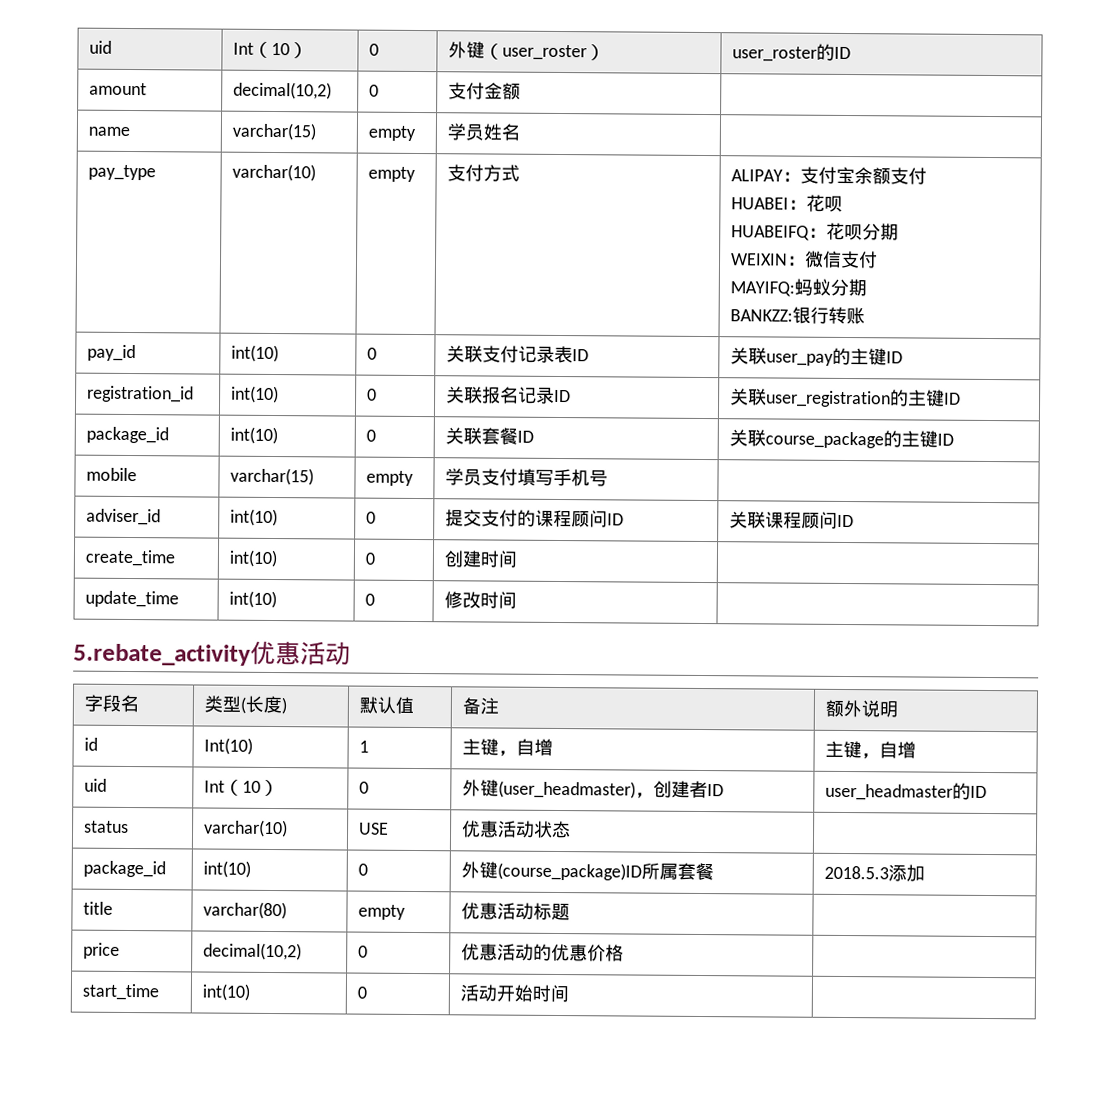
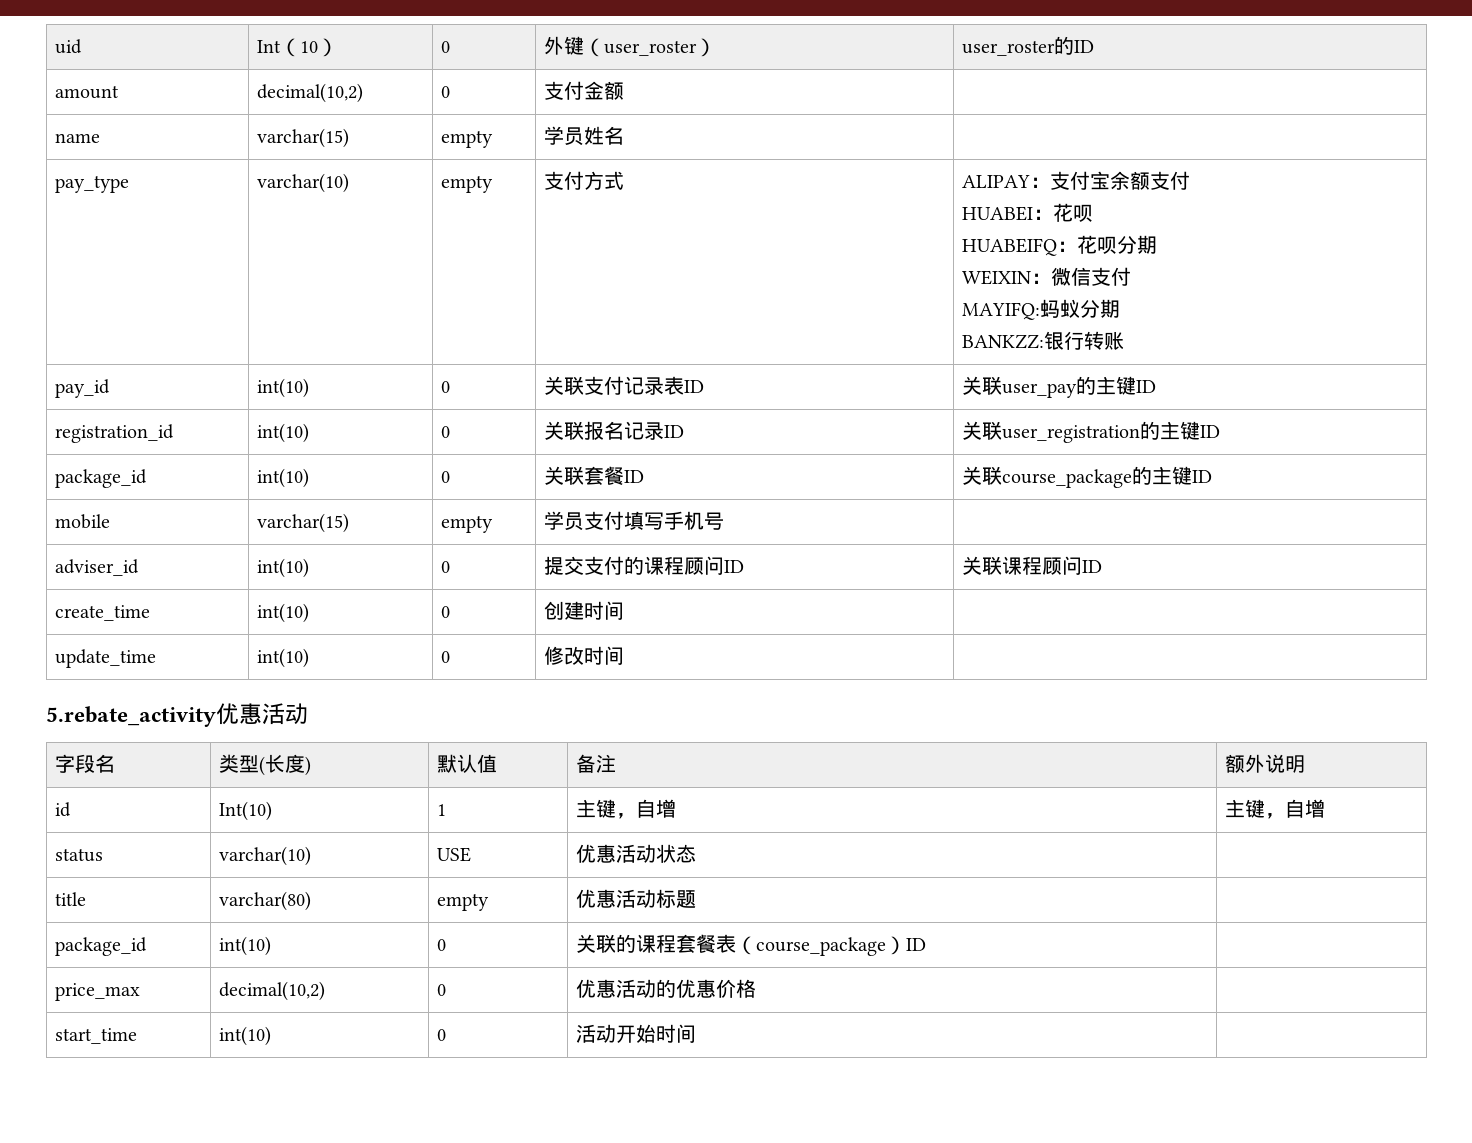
[84,778,108,792] [204,779,280,797] [359,781,370,794] [462,779,725,799] [825,782,988,801] // uid | Int（10） | 0 | 外键(user_headmaster)，创建者ID | user_headmaster的ID -> (1325, 808) none
[83,860,167,878] [203,860,252,878] [358,863,369,876] [461,861,715,881] [824,864,926,882] // package_id | int(10) | 0 | 外键(course_package)ID所属套餐 | 2018.5.3添加 -> (696, 853) none
[83,942,121,959] price -> [54,937,147,956] [218,936,271,956] [436,939,446,951] [575,934,926,956] [54,983,140,1001] package_id | int(10) | 0 | 关联的课程套餐表（course_package）ID | // price_max

